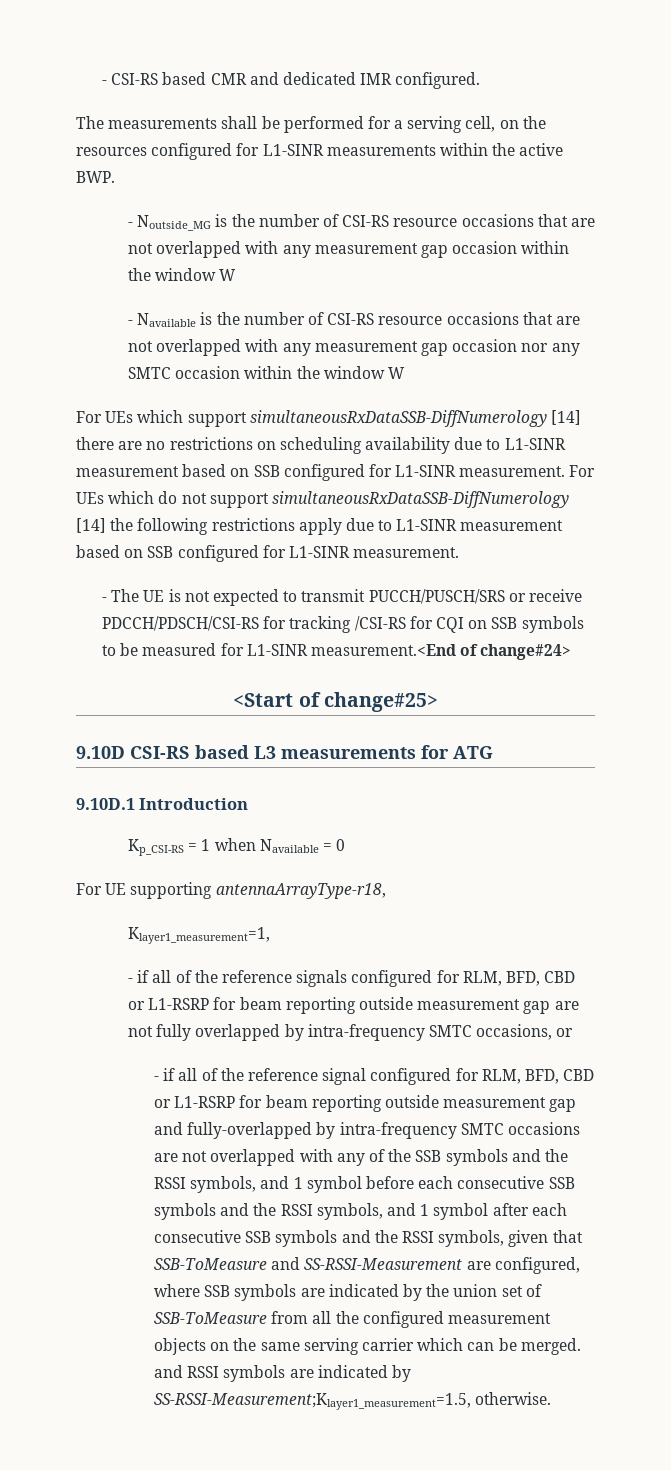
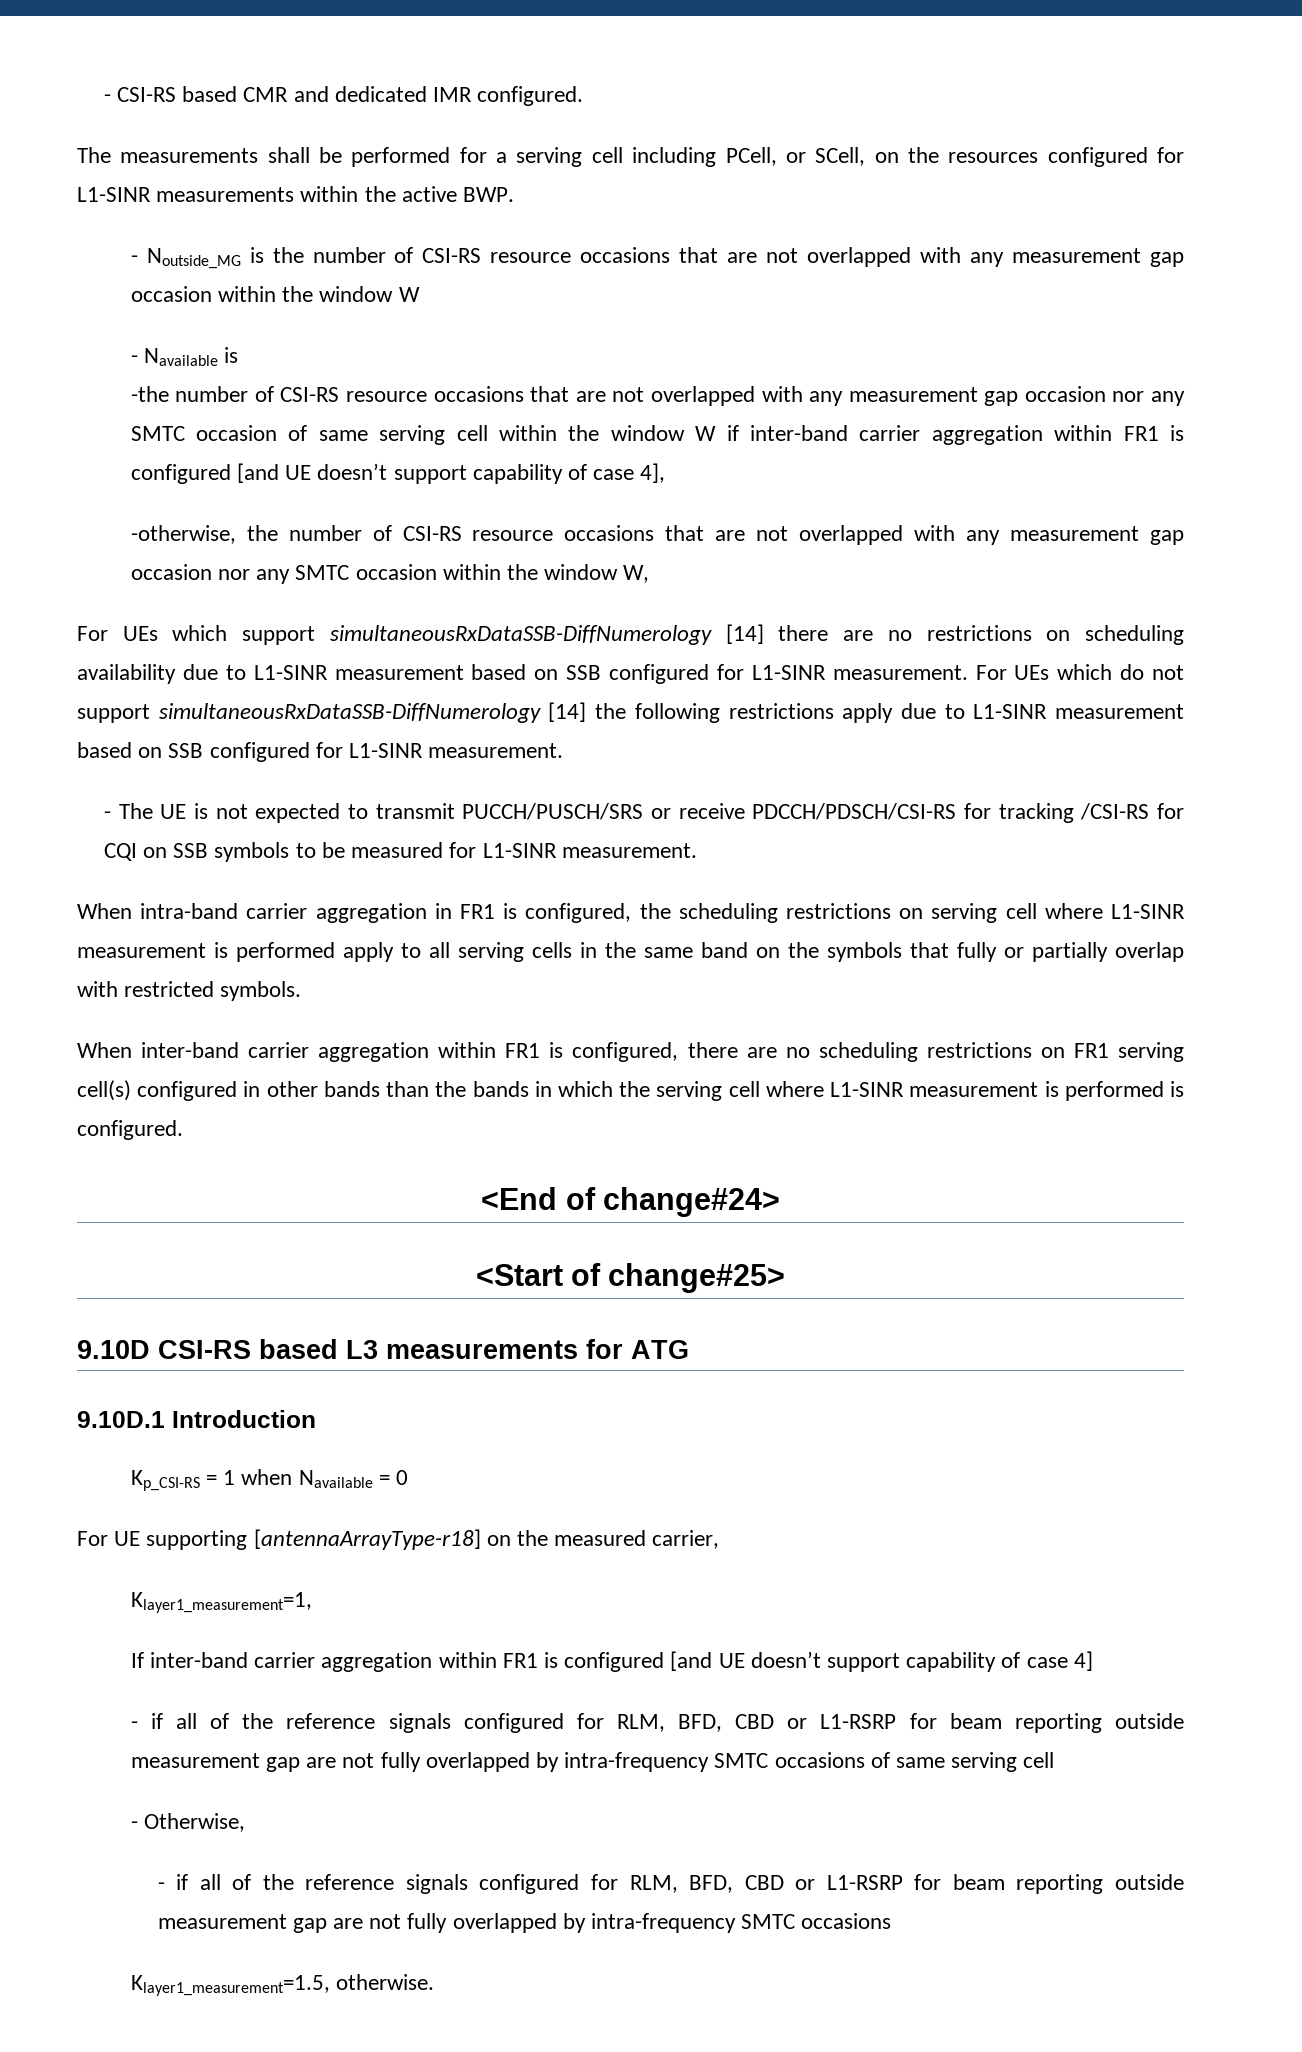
[465,116,496,132] cell, -> [591,147,866,167] cell including PCell, or SCell,
(213, 318) none -> [130,386,1185,406] [130,425,1184,445] [130,463,666,484] [130,525,236,544] // -the number of CSI-RS resource occasions that are not overlapped with any measurement gap occasion nor any SMTC occasion of same serving cell within the window W if inter-band carrier aggregation within FR1 is configured [and UE doesn’t support capability of case 4], // -otherwise,
[387,367,405,379] W -> [623,565,650,583] W,
[310,644,456,656] measurement.<End -> [561,843,697,858] [77,903,1186,923] [77,942,1184,962] [77,981,302,1001] [77,1042,1184,1062] [77,1080,1184,1101] [77,1120,183,1140] [481,1187,558,1210] measurement. // When intra-band carrier aggregation in FR1 is configured, the scheduling restrictions on serving cell where L1-SINR measurement is performed apply to all serving cells in the same band on the symbols that fully or partially overlap with restricted symbols. // When inter-band carrier aggregation within FR1 is configured, there are no scheduling restrictions on FR1 serving cell(s) configured in other bands than the bands in which the serving cell where L1-SINR measurement is performed is configured. // <End
[215,883,386,899] [128,927,271,944] antennaArrayType-r18, // Klayer1_measurement=1, -> [253,1529,720,1550] [130,1592,312,1613] [130,1651,1093,1672] [antennaArrayType-r18] on the measured carrier, // Klayer1_measurement=1, // If inter-band carrier aggregation within FR1 is configured [and UE doesn’t support capability of case 4]
[476,1024,574,1040] [154,1068,367,1085] occasions, or // - if all of the reference signal -> [774,1752,1055,1772] [130,1813,245,1832] [157,1874,468,1894] occasions of same serving cell // - Otherwise, // - if all of the reference signals
[154,1122,580,1139] [154,1149,568,1166] [154,1176,575,1193] [154,1203,567,1220] [154,1230,583,1247] [154,1257,580,1274] [154,1284,542,1301] [154,1311,551,1328] [154,1338,581,1355] [154,1365,411,1382] [154,1393,472,1410] and fully-overlapped by intra-frequency SMTC occasions are not overlapped with any of the SSB symbols and the RSSI symbols, and 1 symbol before each consecutive SSB symbols and the RSSI symbols, and 1 symbol after each consecutive SSB symbols and the RSSI symbols, given that SSB-ToMeasure and SS-RSSI-Measurement are configured, where SSB symbols are indicated by the union set of SSB-ToMeasure from all the configured measurement objects on the same serving carrier which can be merged. and RSSI symbols are indicated by SS-RSSI-Measurement;Klayer1_measurement=1.5, -> [332,1913,892,1933] [130,1975,330,1996] are not fully overlapped by intra-frequency SMTC occasions // Klayer1_measurement=1.5,

